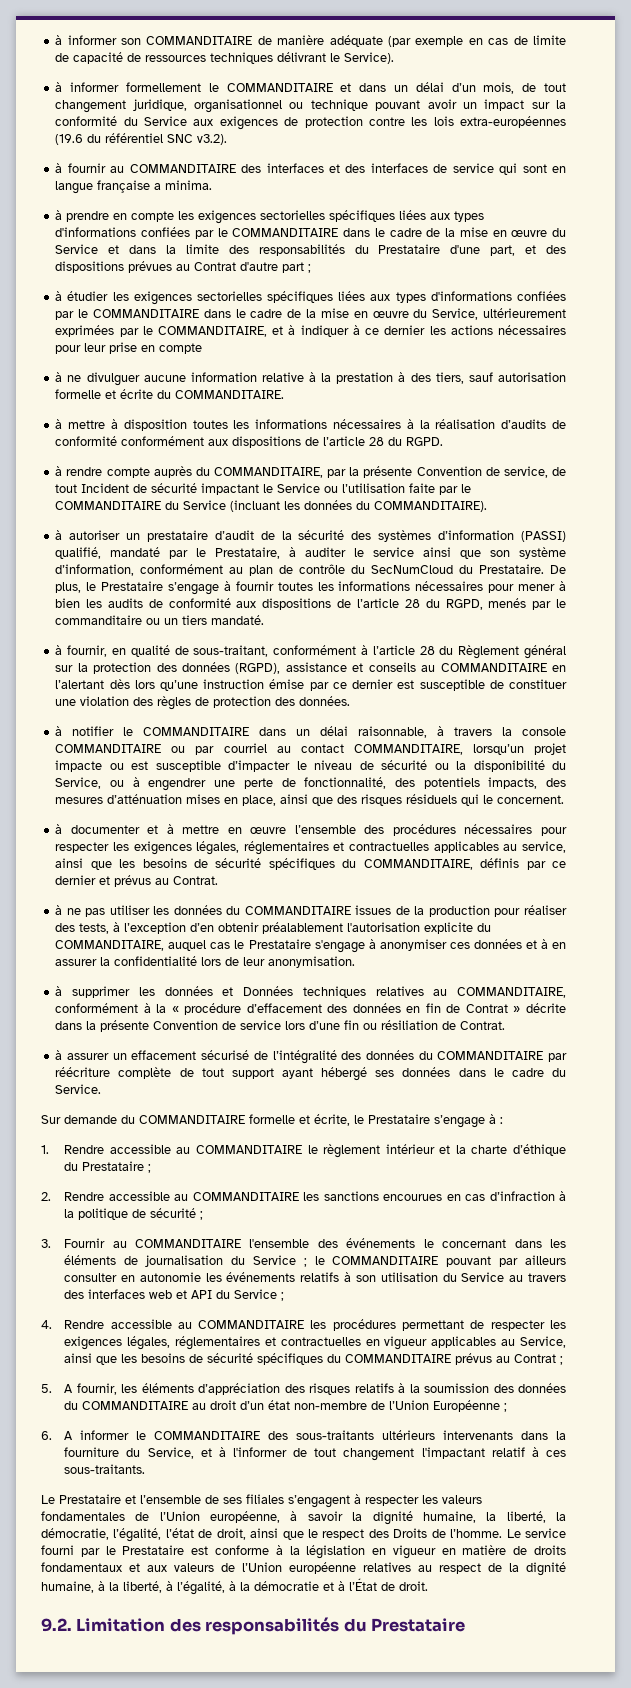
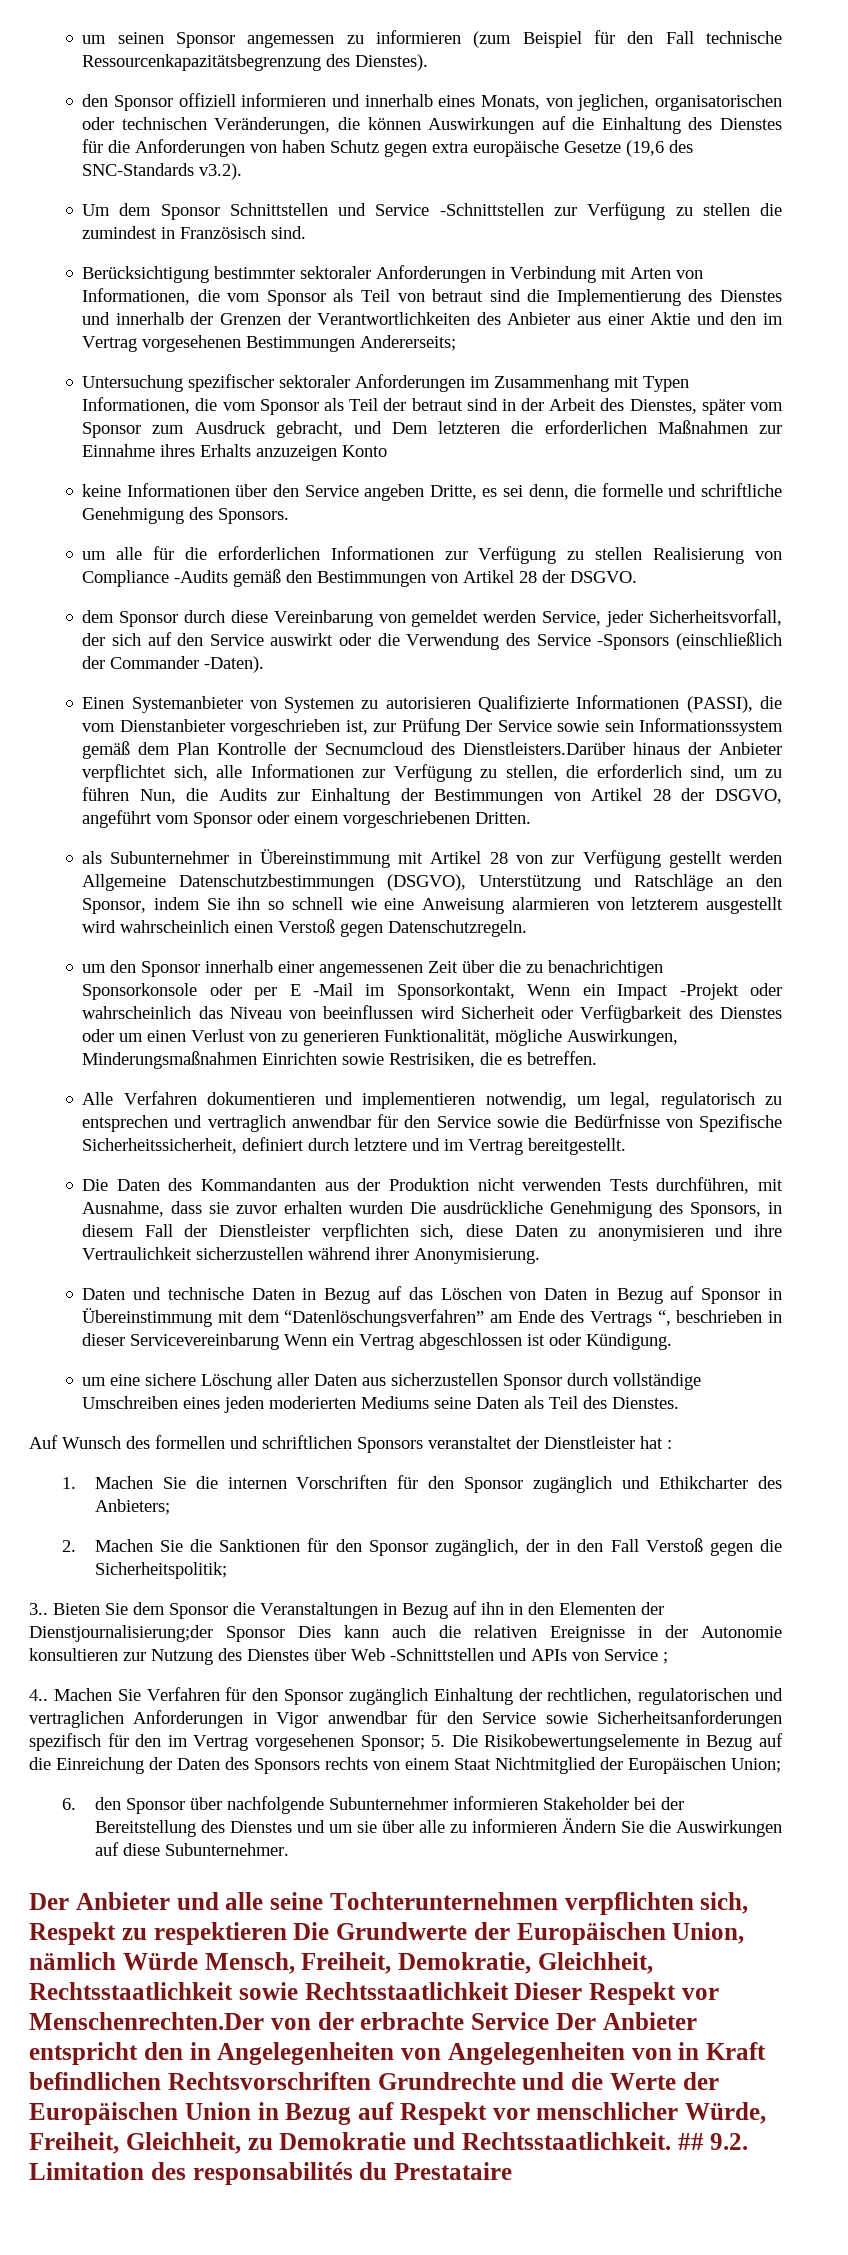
[55,35,566,47] [55,52,395,64] [55,82,566,94] [55,99,566,113] [55,116,566,130] [55,133,228,145] [55,163,566,175] [55,180,213,194] [55,210,485,224] [55,227,566,239] [55,244,566,256] [55,261,312,273] [55,291,566,305] [55,308,566,320] [55,325,567,337] [55,342,203,354] [55,372,566,386] [55,389,285,399] [55,419,566,431] [55,436,444,448] [55,466,566,478] [55,483,472,495] [55,500,488,512] [55,530,566,542] [55,547,567,559] [55,564,567,576] [55,581,566,595] [55,598,566,610] [55,615,265,625] [55,645,566,659] [55,662,566,674] [55,679,568,691] [55,696,351,710] [55,726,567,738] [55,743,566,755] [55,760,567,772] [55,777,566,791] [55,794,565,806] [55,824,567,836] [55,841,566,855] [55,858,566,870] [55,875,219,887] [55,905,567,917] [55,922,492,934] [55,939,566,953] [55,956,356,968] [55,986,566,998] [55,1003,566,1015] [55,1020,506,1032] [55,1050,567,1064] [55,1067,566,1081] [55,1084,102,1094] [41,1114,503,1128] [41,1144,566,1158] [64,1161,152,1173] [41,1191,566,1201] [64,1208,204,1220] [41,1238,567,1248] [64,1255,567,1267] [64,1272,567,1282] [64,1289,285,1301] [41,1319,566,1331] [64,1336,567,1350] [64,1353,564,1365] [41,1383,567,1395] [64,1400,508,1412] [41,1430,566,1440] [64,1447,566,1461] [64,1464,146,1474] [41,1494,482,1508] [41,1511,567,1525] [41,1528,567,1542] [41,1545,566,1559] [41,1562,566,1576] [41,1578,428,1595] à informer son COMMANDITAIRE de manière adéquate (par exemple en cas de limite de capacité de ressources techniques délivrant le Service). // à informer formellement le COMMANDITAIRE et dans un délai d’un mois, de tout changement juridique, organisationnel ou technique pouvant avoir un impact sur la conformité du Service aux exigences de protection contre les lois extra-européennes (19.6 du référentiel SNC v3.2). // à fournir au COMMANDITAIRE des interfaces et des interfaces de service qui sont en langue française a minima. // à prendre en compte les exigences sectorielles spécifiques liées aux types d'informations confiées par le COMMANDITAIRE dans le cadre de la mise en œuvre du Service et dans la limite des responsabilités du Prestataire d'une part, et des dispositions prévues au Contrat d'autre part ; // à étudier les exigences sectorielles spécifiques liées aux types d'informations confiées par le COMMANDITAIRE dans le cadre de la mise en œuvre du Service, ultérieurement exprimées par le COMMANDITAIRE, et à indiquer à ce dernier les actions nécessaires pour leur prise en compte // à ne divulguer aucune information relative à la prestation à des tiers, sauf autorisation formelle et écrite du COMMANDITAIRE. // à mettre à disposition toutes les informations nécessaires à la réalisation d’audits de conformité conformément aux dispositions de l’article 28 du RGPD. // à rendre compte auprès du COMMANDITAIRE, par la présente Convention de service, de tout Incident de sécurité impactant le Service ou l’utilisation faite par le COMMANDITAIRE du Service (incluant les données du COMMANDITAIRE). // à autoriser un prestataire d’audit de la sécurité des systèmes d’information (PASSI) qualifié, mandaté par le Prestataire, à auditer le service ainsi que son système d’information, conformément au plan de contrôle du SecNumCloud du Prestataire. De plus, le Prestataire s’engage à fournir toutes les informations nécessaires pour mener à bien les audits de conformité aux dispositions de l’article 28 du RGPD, menés par le commanditaire ou un tiers mandaté. // à fournir, en qualité de sous-traitant, conformément à l’article 28 du Règlement général sur la protection des données (RGPD), assistance et conseils au COMMANDITAIRE en l’alertant dès lors qu’une instruction émise par ce dernier est susceptible de constituer une violation des règles de protection des données. // à notifier le COMMANDITAIRE dans un délai raisonnable, à travers la console COMMANDITAIRE ou par courriel au contact COMMANDITAIRE, lorsqu’un projet impacte ou est susceptible d’impacter le niveau de sécurité ou la disponibilité du Service, ou à engendrer une perte de fonctionnalité, des potentiels impacts, des mesures d’atténuation mises en place, ainsi que des risques résiduels qui le concernent. // à documenter et à mettre en œuvre l’ensemble des procédures nécessaires pour respecter les exigences légales, réglementaires et contractuelles applicables au service, ainsi que les besoins de sécurité spécifiques du COMMANDITAIRE, définis par ce dernier et prévus au Contrat. // à ne pas utiliser les données du COMMANDITAIRE issues de la production pour réaliser des tests, à l’exception d’en obtenir préalablement l'autorisation explicite du COMMANDITAIRE, auquel cas le Prestataire s'engage à anonymiser ces données et à en assurer la confidentialité lors de leur anonymisation. // à supprimer les données et Données techniques relatives au COMMANDITAIRE, conformément à la « procédure d’effacement des données en fin de Contrat » décrite dans la présente Convention de service lors d’une fin ou résiliation de Contrat. // à assurer un effacement sécurisé de l’intégralité des données du COMMANDITAIRE par réécriture complète de tout support ayant hébergé ses données dans le cadre du Service. // Sur demande du COMMANDITAIRE formelle et écrite, le Prestataire s’engage à : // 1. Rendre accessible au COMMANDITAIRE le règlement intérieur et la charte d’éthique du Prestataire ; // 2. Rendre accessible au COMMANDITAIRE les sanctions encourues en cas d’infraction à la politique de sécurité ; // 3. Fournir au COMMANDITAIRE l'ensemble des événements le concernant dans les éléments de journalisation du Service ; le COMMANDITAIRE pouvant par ailleurs consulter en autonomie les événements relatifs à son utilisation du Service au travers des interfaces web et API du Service ; // 4. Rendre accessible au COMMANDITAIRE les procédures permettant de respecter les exigences légales, réglementaires et contractuelles en vigueur applicables au Service, ainsi que les besoins de sécurité spécifiques du COMMANDITAIRE prévus au Contrat ; // 5. A fournir, les éléments d’appréciation des risques relatifs à la soumission des données du COMMANDITAIRE au droit d’un état non-membre de l’Union Européenne ; // 6. A informer le COMMANDITAIRE des sous-traitants ultérieurs intervenants dans la fourniture du Service, et à l'informer de tout changement l'impactant relatif à ces sous-traitants. // Le Prestataire et l’ensemble de ses filiales s’engagent à respecter les valeurs fondamentales de l’Union européenne, à savoir la dignité humaine, la liberté, la démocratie, l’égalité, l’état de droit, ainsi que le respect des Droits de l’homme. Le service fourni par le Prestataire est conforme à la législation en vigueur en matière de droits fondamentaux et aux valeurs de l’Union européenne relatives au respect de la dignité humaine, à la liberté, à l’égalité, à la démocratie et à l’État de droit. // -> [82,30,783,48] [82,54,429,71] [82,93,783,111] [82,116,783,134] [82,139,694,157] [82,163,243,180] [82,202,782,220] [82,226,307,239] [82,265,704,283] [82,288,782,306] [82,312,784,325] [82,335,457,352] [82,374,690,392] [82,397,784,415] [82,420,783,438] [82,444,388,461] [82,483,783,501] [82,507,290,524] [82,546,782,564] [82,569,638,587] [82,609,782,627] [82,632,783,650] [82,656,265,673] [82,695,783,713] [82,718,783,736] [82,741,782,759] [82,764,782,782] [82,787,782,805] [82,810,532,828] [82,849,782,868] [82,874,783,891] [82,897,783,914] [82,919,528,937] [82,960,664,977] [82,983,783,1000] [82,1005,782,1023] [82,1029,679,1046] [82,1051,598,1069] [82,1091,783,1109] [82,1114,782,1132] [82,1137,627,1155] [82,1177,783,1194] [82,1201,783,1218] [82,1223,782,1241] [82,1247,541,1264] [82,1286,782,1304] [82,1308,783,1327] [82,1333,673,1350] [82,1373,702,1390] [82,1396,680,1413] [29,1435,672,1453] [61,1475,782,1493] [94,1499,170,1515] [61,1538,783,1556] [94,1562,227,1579] [29,1601,664,1619] [29,1625,782,1642] [29,1648,668,1665] [29,1687,784,1705] [29,1710,783,1728] [29,1733,784,1751] [29,1757,781,1774] [61,1796,684,1814] [94,1818,783,1837] [94,1842,289,1856] [29,1892,749,1915] [29,1922,745,1945] [29,1952,653,1974] [29,1982,719,2005] [29,2012,697,2030] [29,2042,766,2065] [29,2072,719,2090] [29,2102,766,2125] [29,2132,704,2154] um seinen Sponsor angemessen zu informieren (zum Beispiel für den Fall technische Ressourcenkapazitätsbegrenzung des Dienstes). // den Sponsor offiziell informieren und innerhalb eines Monats, von jeglichen, organisatorischen oder technischen Veränderungen, die können Auswirkungen auf die Einhaltung des Dienstes für die Anforderungen von haben Schutz gegen extra europäische Gesetze (19,6 des SNC-Standards v3.2). // Um dem Sponsor Schnittstellen und Service -Schnittstellen zur Verfügung zu stellen die zumindest in Französisch sind. // Berücksichtigung bestimmter sektoraler Anforderungen in Verbindung mit Arten von Informationen, die vom Sponsor als Teil von betraut sind die Implementierung des Dienstes und innerhalb der Grenzen der Verantwortlichkeiten des Anbieter aus einer Aktie und den im Vertrag vorgesehenen Bestimmungen Andererseits; // Untersuchung spezifischer sektoraler Anforderungen im Zusammenhang mit Typen Informationen, die vom Sponsor als Teil der betraut sind in der Arbeit des Dienstes, später vom Sponsor zum Ausdruck gebracht, und Dem letzteren die erforderlichen Maßnahmen zur Einnahme ihres Erhalts anzuzeigen Konto // keine Informationen über den Service angeben Dritte, es sei denn, die formelle und schriftliche Genehmigung des Sponsors. // um alle für die erforderlichen Informationen zur Verfügung zu stellen Realisierung von Compliance -Audits gemäß den Bestimmungen von Artikel 28 der DSGVO. // dem Sponsor durch diese Vereinbarung von gemeldet werden Service, jeder Sicherheitsvorfall, der sich auf den Service auswirkt oder die Verwendung des Service -Sponsors (einschließlich der Commander -Daten). // Einen Systemanbieter von Systemen zu autorisieren Qualifizierte Informationen (PASSI), die vom Dienstanbieter vorgeschrieben ist, zur Prüfung Der Service sowie sein Informationssystem gemäß dem Plan Kontrolle der Secnumcloud des Dienstleisters.Darüber hinaus der Anbieter verpflichtet sich, alle Informationen zur Verfügung zu stellen, die erforderlich sind, um zu führen Nun, die Audits zur Einhaltung der Bestimmungen von Artikel 28 der DSGVO, angeführt vom Sponsor oder einem vorgeschriebenen Dritten. // als Subunternehmer in Übereinstimmung mit Artikel 28 von zur Verfügung gestellt werden Allgemeine Datenschutzbestimmungen (DSGVO), Unterstützung und Ratschläge an den Sponsor, indem Sie ihn so schnell wie eine Anweisung alarmieren von letzterem ausgestellt wird wahrscheinlich einen Verstoß gegen Datenschutzregeln. // um den Sponsor innerhalb einer angemessenen Zeit über die zu benachrichtigen Sponsorkonsole oder per E -Mail im Sponsorkontakt, Wenn ein Impact -Projekt oder wahrscheinlich das Niveau von beeinflussen wird Sicherheit oder Verfügbarkeit des Dienstes oder um einen Verlust von zu generieren Funktionalität, mögliche Auswirkungen, Minderungsmaßnahmen Einrichten sowie Restrisiken, die es betreffen. // Alle Verfahren dokumentieren und implementieren notwendig, um legal, regulatorisch zu entsprechen und vertraglich anwendbar für den Service sowie die Bedürfnisse von Spezifische Sicherheitssicherheit, definiert durch letztere und im Vertrag bereitgestellt. // Die Daten des Kommandanten aus der Produktion nicht verwenden Tests durchführen, mit Ausnahme, dass sie zuvor erhalten wurden Die ausdrückliche Genehmigung des Sponsors, in diesem Fall der Dienstleister verpflichten sich, diese Daten zu anonymisieren und ihre Vertraulichkeit sicherzustellen während ihrer Anonymisierung. // Daten und technische Daten in Bezug auf das Löschen von Daten in Bezug auf Sponsor in Übereinstimmung mit dem “Datenlöschungsverfahren” am Ende des Vertrags “, beschrieben in dieser Servicevereinbarung Wenn ein Vertrag abgeschlossen ist oder Kündigung. // um eine sichere Löschung aller Daten aus sicherzustellen Sponsor durch vollständige Umschreiben eines jeden moderierten Mediums seine Daten als Teil des Dienstes. // Auf Wunsch des formellen und schriftlichen Sponsors veranstaltet der Dienstleister hat : // 1. Machen Sie die internen Vorschriften für den Sponsor zugänglich und Ethikcharter des Anbieters; // 2. Machen Sie die Sanktionen für den Sponsor zugänglich, der in den Fall Verstoß gegen die Sicherheitspolitik; // 3.. Bieten Sie dem Sponsor die Veranstaltungen in Bezug auf ihn in den Elementen der Dienstjournalisierung;der Sponsor Dies kann auch die relativen Ereignisse in der Autonomie konsultieren zur Nutzung des Dienstes über Web -Schnittstellen und APIs von Service ; // 4.. Machen Sie Verfahren für den Sponsor zugänglich Einhaltung der rechtlichen, regulatorischen und vertraglichen Anforderungen in Vigor anwendbar für den Service sowie Sicherheitsanforderungen spezifisch für den im Vertrag vorgesehenen Sponsor; 5. Die Risikobewertungselemente in Bezug auf die Einreichung der Daten des Sponsors rechts von einem Staat Nichtmitglied der Europäischen Union; // 6. den Sponsor über nachfolgende Subunternehmer informieren Stakeholder bei der Bereitstellung des Dienstes und um sie über alle zu informieren Ändern Sie die Auswirkungen auf diese Subunternehmer. // Der Anbieter und alle seine Tochterunternehmen verpflichten sich, Respekt zu respektieren Die Grundwerte der Europäischen Union, nämlich Würde Mensch, Freiheit, Demokratie, Gleichheit, Rechtsstaatlichkeit sowie Rechtsstaatlichkeit Dieser Respekt vor Menschenrechten.Der von der erbrachte Service Der Anbieter entspricht den in Angelegenheiten von Angelegenheiten von in Kraft befindlichen Rechtsvorschriften Grundrechte und die Werte der Europäischen Union in Bezug auf Respekt vor menschlicher Würde, Freiheit, Gleichheit, zu Demokratie und Rechtsstaatlichkeit. ##

